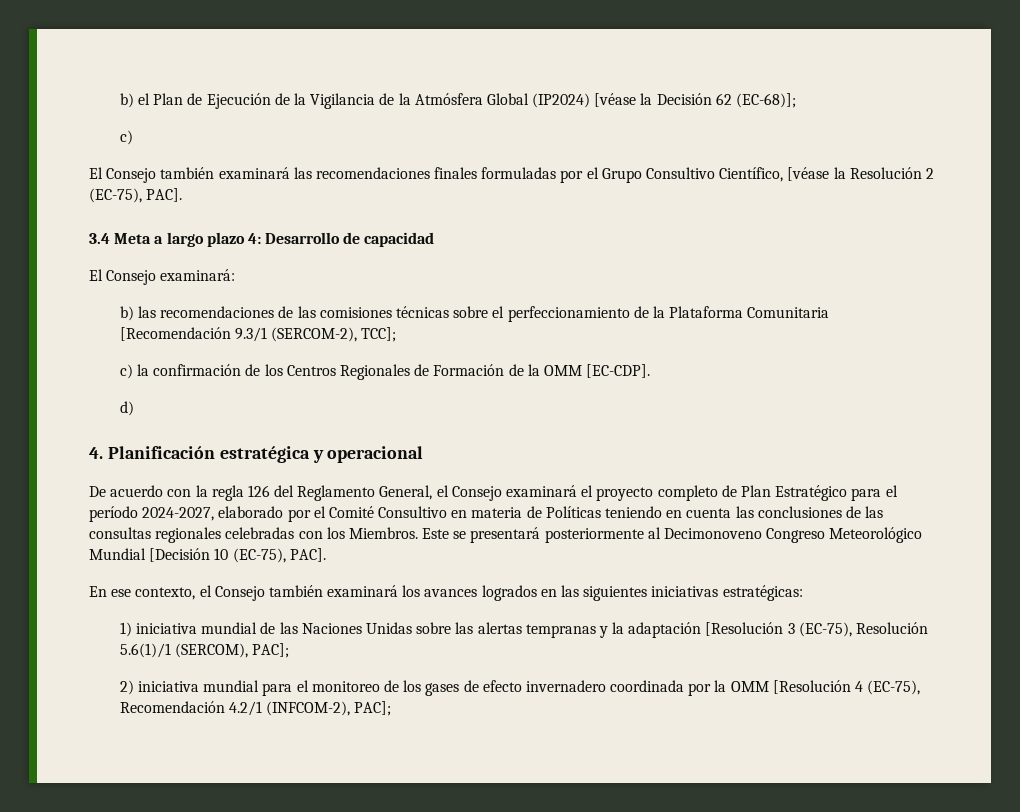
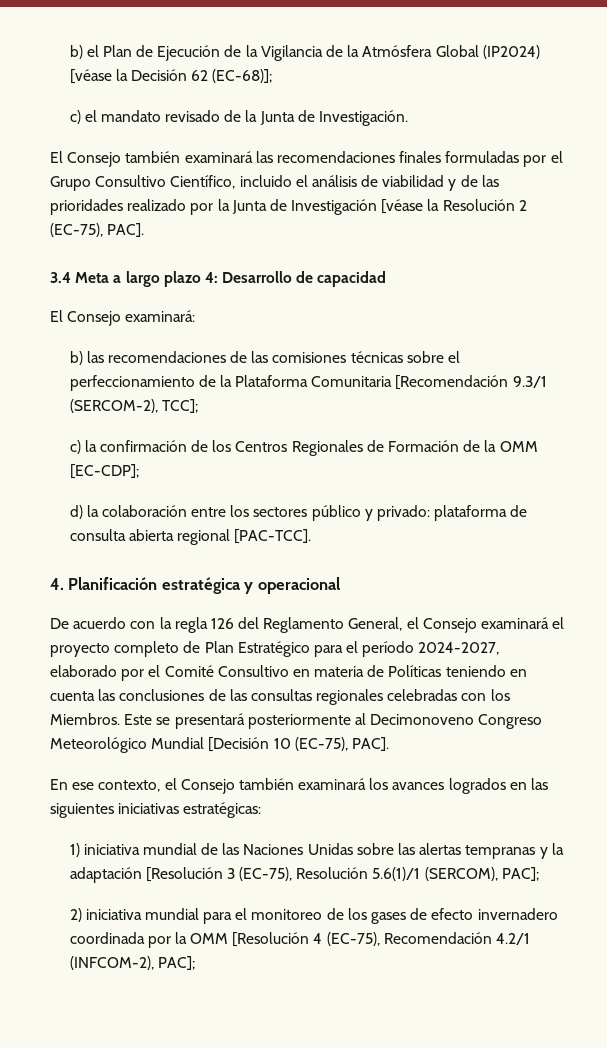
(133, 137) none -> [84,110,408,126] el mandato revisado de la Junta de Investigación.
(784, 174) none -> [239,175,499,191] [50,199,378,215] incluido el análisis de viabilidad y de las prioridades realizado por la Junta de Investigación
[586,364,651,378] [EC-CDP]. -> [69,464,139,479] [EC-CDP];
(134, 408) none -> [86,505,528,521] [69,529,312,545] la colaboración entre los sectores público y privado: plataforma de consulta abierta regional [PAC-TCC].

